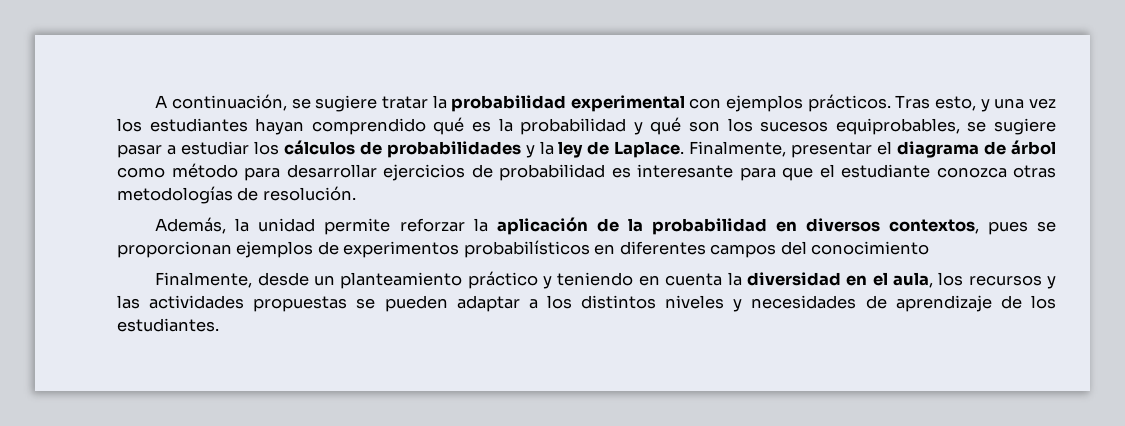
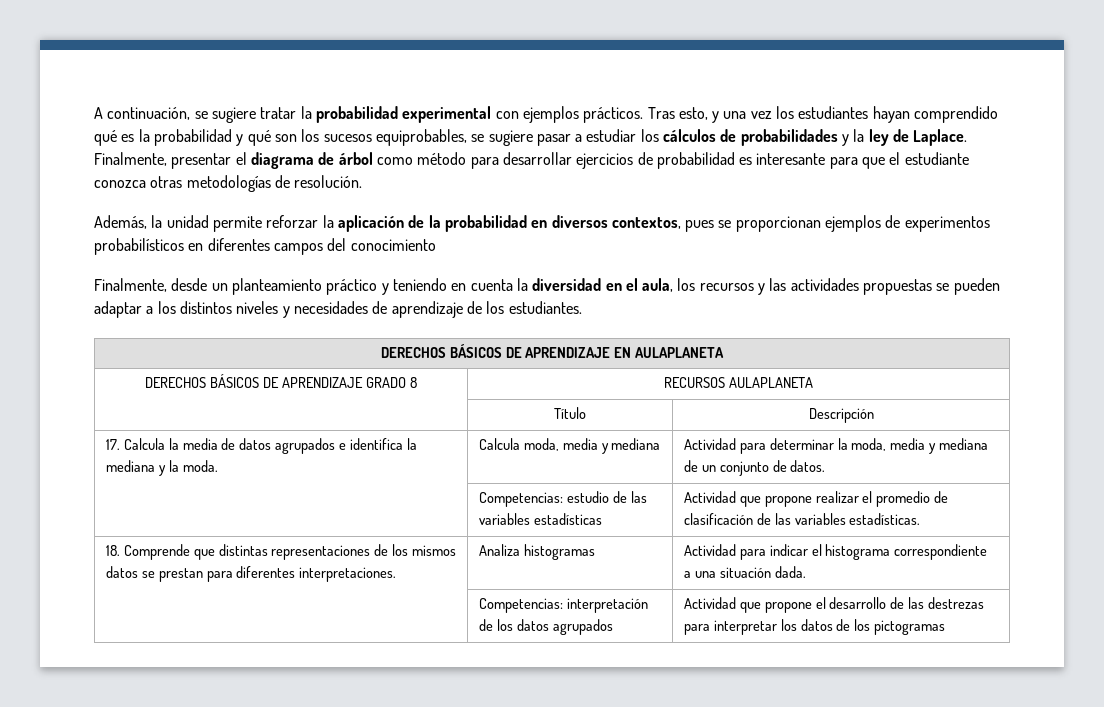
(219, 325) none -> [380,344,725,358] [145,374,417,388] [664,377,813,388] [554,407,586,419] [808,408,874,423] [105,438,417,454] [105,460,218,476] [478,438,661,454] [683,438,989,454] [683,460,826,476] [478,491,647,507] [478,513,602,525] [683,491,949,507] [683,513,921,525] [105,544,457,560] [105,566,397,582] [478,544,595,560] [683,544,988,560] [683,566,806,578] [478,598,648,613] [478,619,613,635] [683,597,985,613] [683,619,946,635] // DERECHOS BÁSICOS DE APRENDIZAJE EN AULAPLANETA // DERECHOS BÁSICOS DE APRENDIZAJE GRADO 8 | RECURSOS AULAPLANETA // | Título | Descripción // 17. Calcula la media de datos agrupados e identifica la mediana y la moda. | Calcula moda, media y mediana | Actividad para determinar la moda, media y mediana de un conjunto de datos. // | Competencias: estudio de las variables estadísticas | Actividad que propone realizar el promedio de clasificación de las variables estadísticas. // 18. Comprende que distintas representaciones de los mismos datos se prestan para diferentes interpretaciones. | Analiza histogramas | Actividad para indicar el histograma correspondiente a una situación dada. // | Competencias: interpretación de los datos agrupados | Actividad que propone el desarrollo de las destrezas para interpretar los datos de los pictogramas

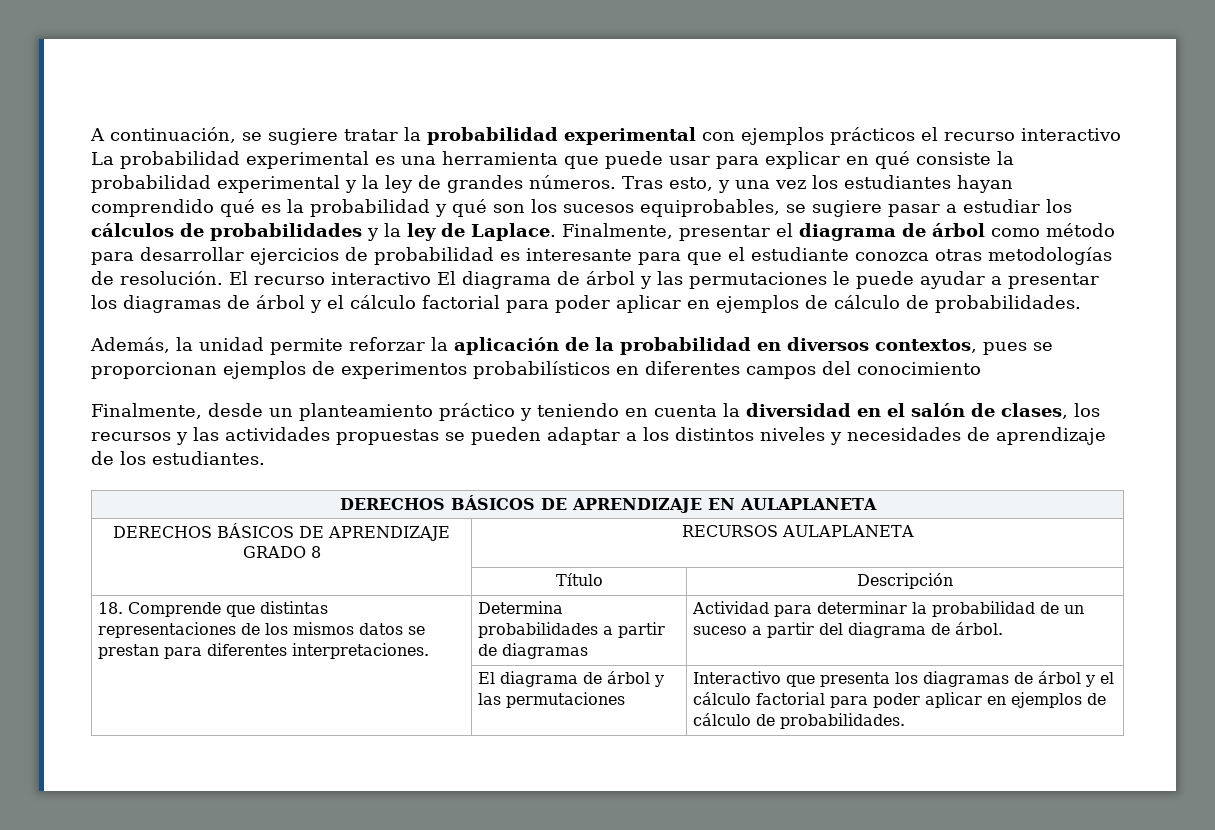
[583,107,644,123] prácticos. -> [830,127,1121,145] [91,151,1014,169] [91,175,616,193] prácticos el recurso interactivo La probabilidad experimental es una herramienta que puede usar para explicar en qué consiste la probabilidad experimental y la ley de grandes números.
(363, 181) none -> [229,271,1099,289] [91,295,1081,313] El recurso interactivo El diagrama de árbol y las permutaciones le puede ayudar a presentar los diagramas de árbol y el cálculo factorial para poder aplicar en ejemplos de cálculo de probabilidades.
[642,278,674,292] aula, -> [911,403,1068,419] salón de clases,
[105,438,417,454] [105,460,218,476] [478,438,661,454] [683,438,989,454] [683,460,826,476] [478,491,647,507] [478,513,602,525] [683,491,949,507] [683,513,921,525] // 17. Calcula la media de datos agrupados e identifica la mediana y la moda. | Calcula moda, media y mediana | Actividad para determinar la moda, media y mediana de un conjunto de datos. // | Competencias: estudio de las variables estadísticas | Actividad que propone realizar el promedio de clasificación de las variables estadísticas. -> (953, 581) none
[478,544,595,560] [683,544,988,560] [683,566,806,578] [478,598,648,613] [478,619,613,635] [683,597,985,613] [683,619,946,635] Analiza histogramas | Actividad para indicar el histograma correspondiente a una situación dada. // | Competencias: interpretación de los datos agrupados | Actividad que propone el desarrollo de las destrezas para interpretar los datos de los pictogramas -> [478,601,564,614] [478,622,666,638] [478,643,589,659] [692,601,1085,617] [693,622,1004,638] [478,671,665,687] [478,692,626,708] [693,671,1115,687] [693,692,1107,708] [693,713,906,729] Determina probabilidades a partir de diagramas | Actividad para determinar la probabilidad de un suceso a partir del diagrama de árbol. // | El diagrama de árbol y las permutaciones | Interactivo que presenta los diagramas de árbol y el cálculo factorial para poder aplicar en ejemplos de cálculo de probabilidades.

